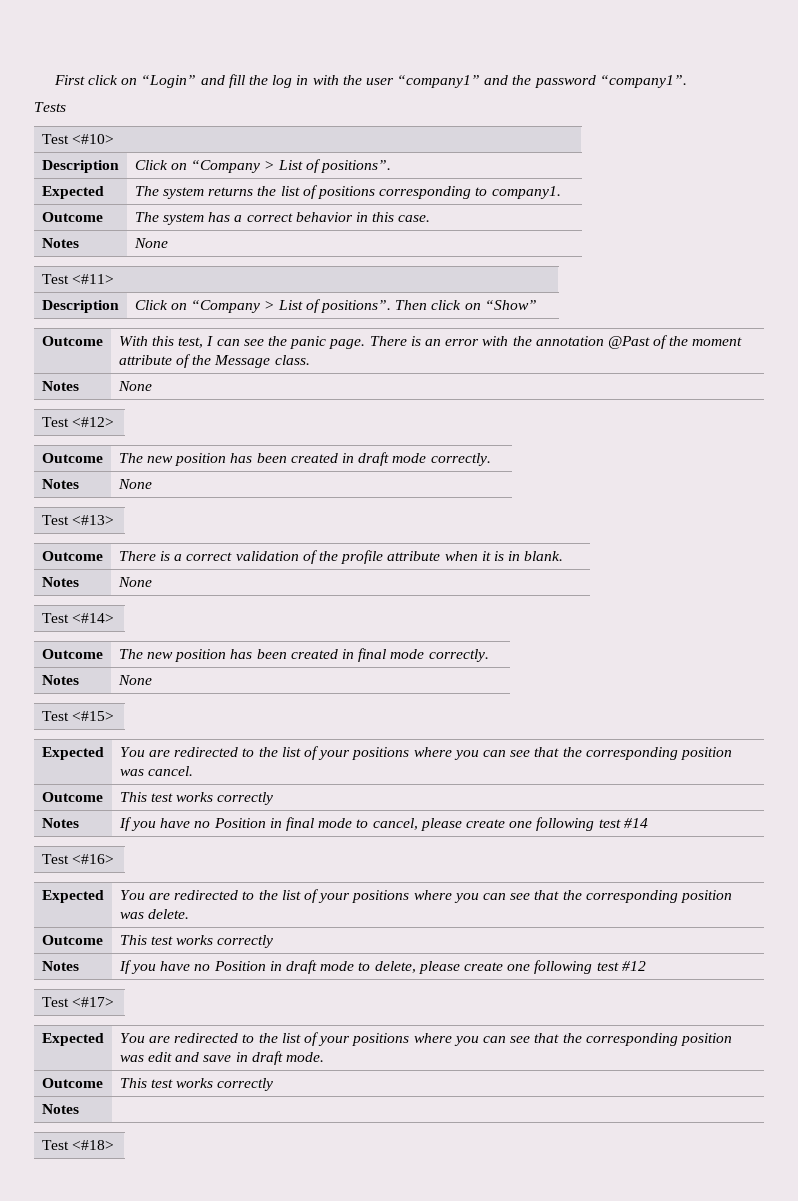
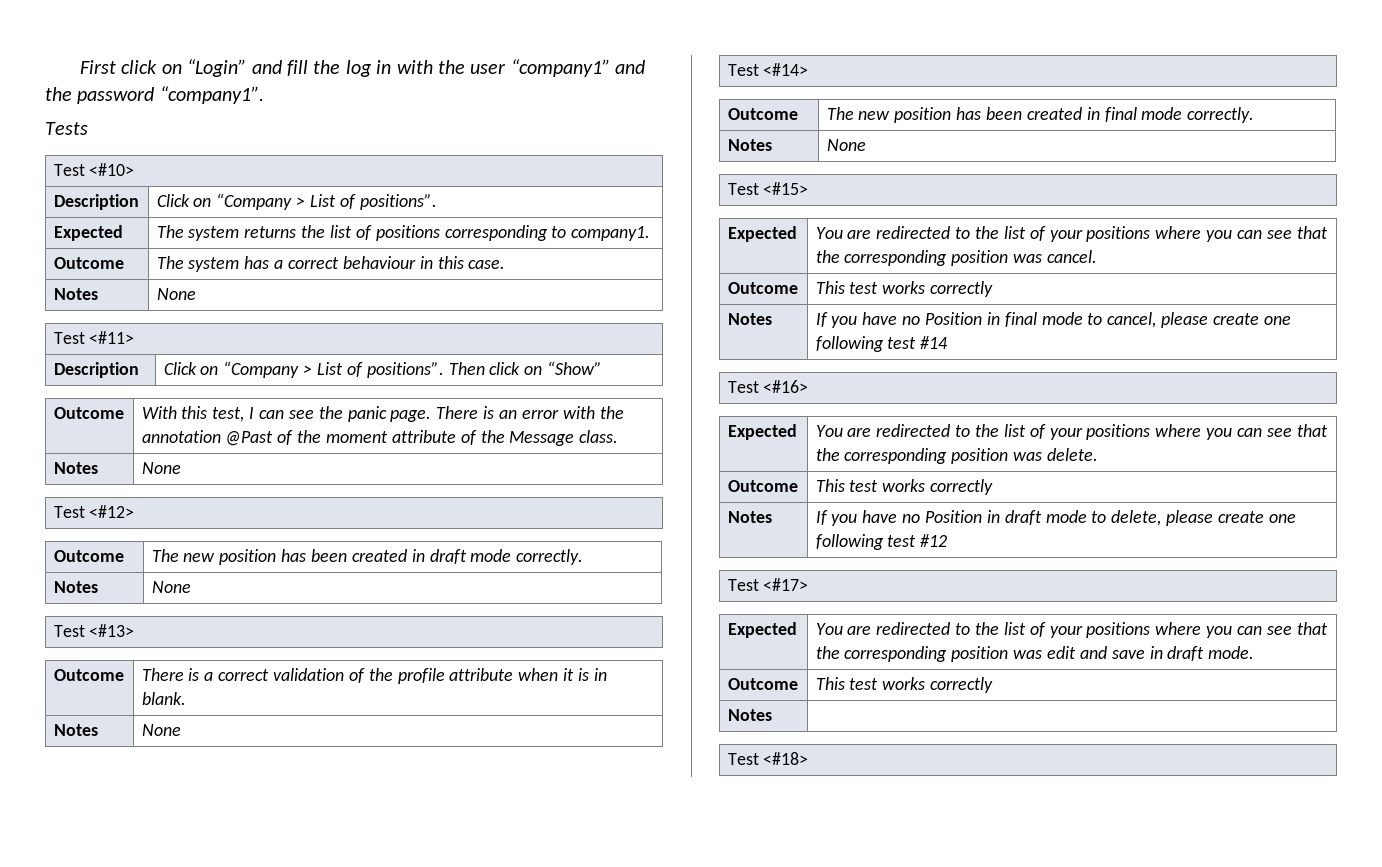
[295,212,353,222] behavior -> [342,256,416,269] behaviour

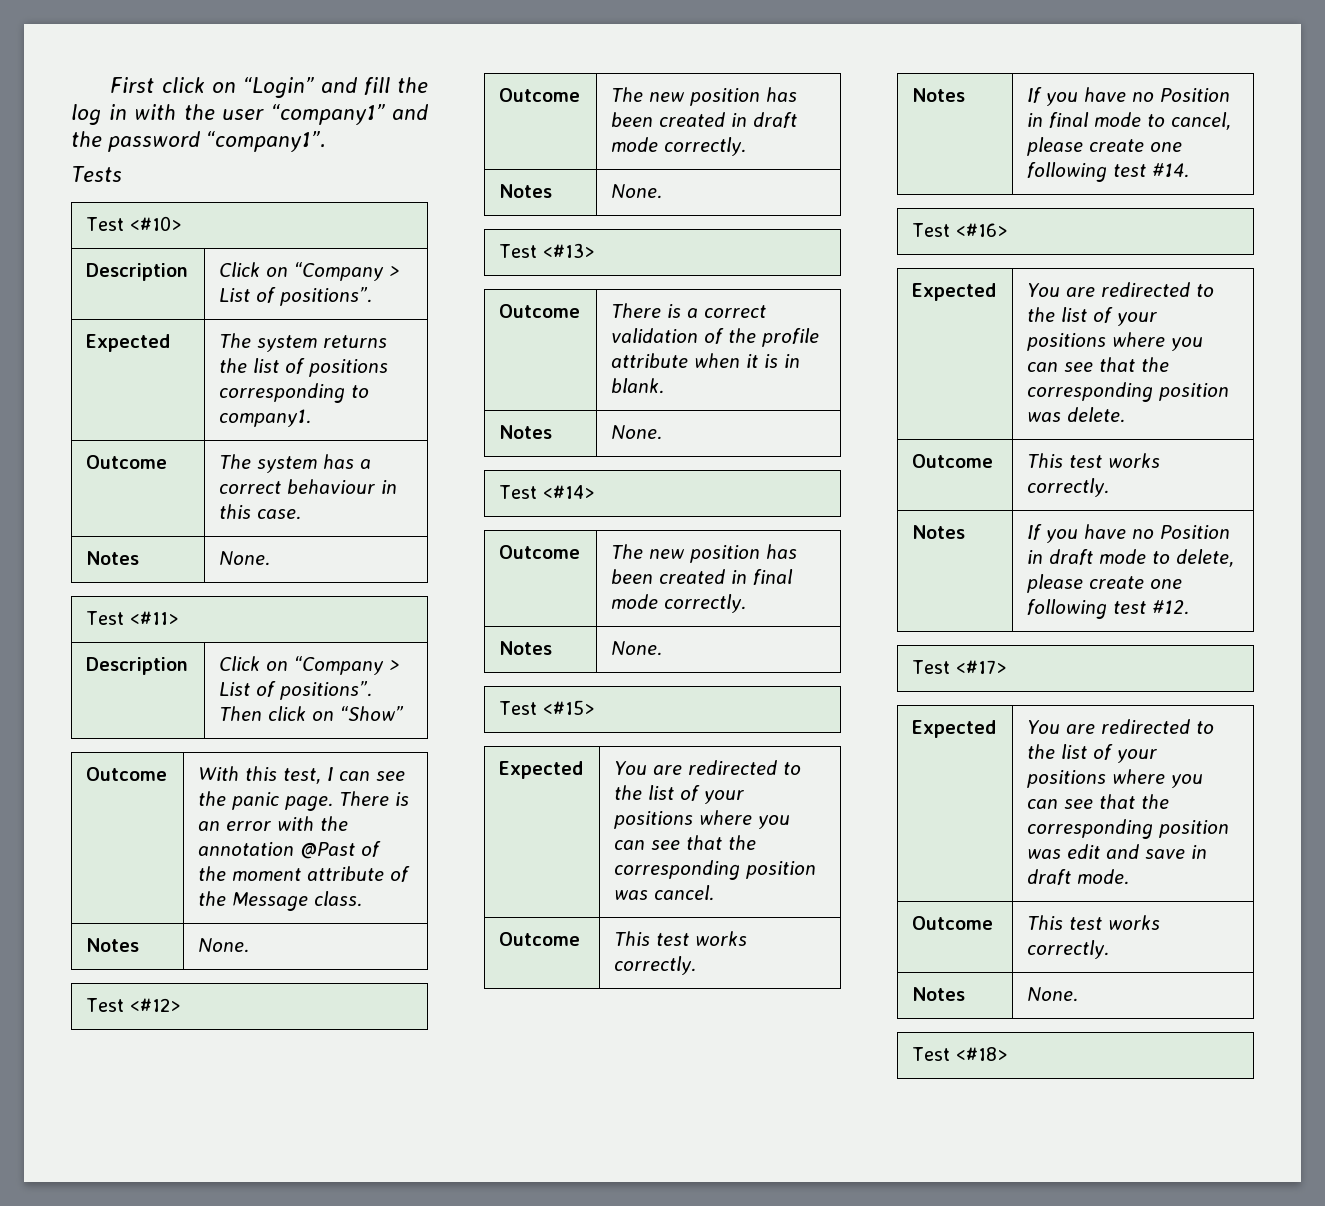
[156,288,196,300] | None -> [219,551,271,566] | None.
[141,462,181,474] | None -> [198,938,250,953] | None.
[151,581,191,593] | None -> [611,184,663,199] | None.
[141,724,181,736] | None -> [611,425,663,440] | None.
[826,139,866,151] | None -> [611,641,663,656] | None.
[930,281,994,297] correctly -> [614,956,697,975] correctly.
[920,336,949,349] #14 -> [1152,163,1190,178] #14.
[930,479,994,495] correctly -> [1027,478,1110,497] correctly.
[920,534,948,547] #12 -> [1152,600,1190,615] #12.
[930,677,994,693] [727,709,772,721] correctly // Notes | -> [1027,940,1110,959] [912,987,966,1001] [1027,987,1079,1002] correctly. // Notes | None.

